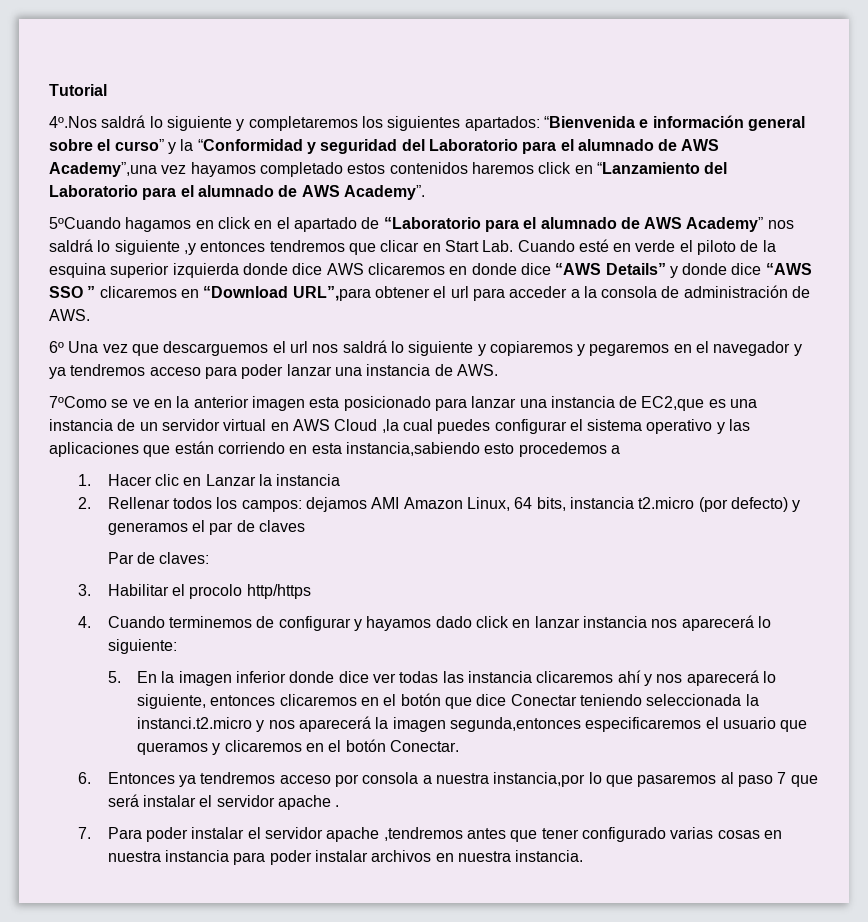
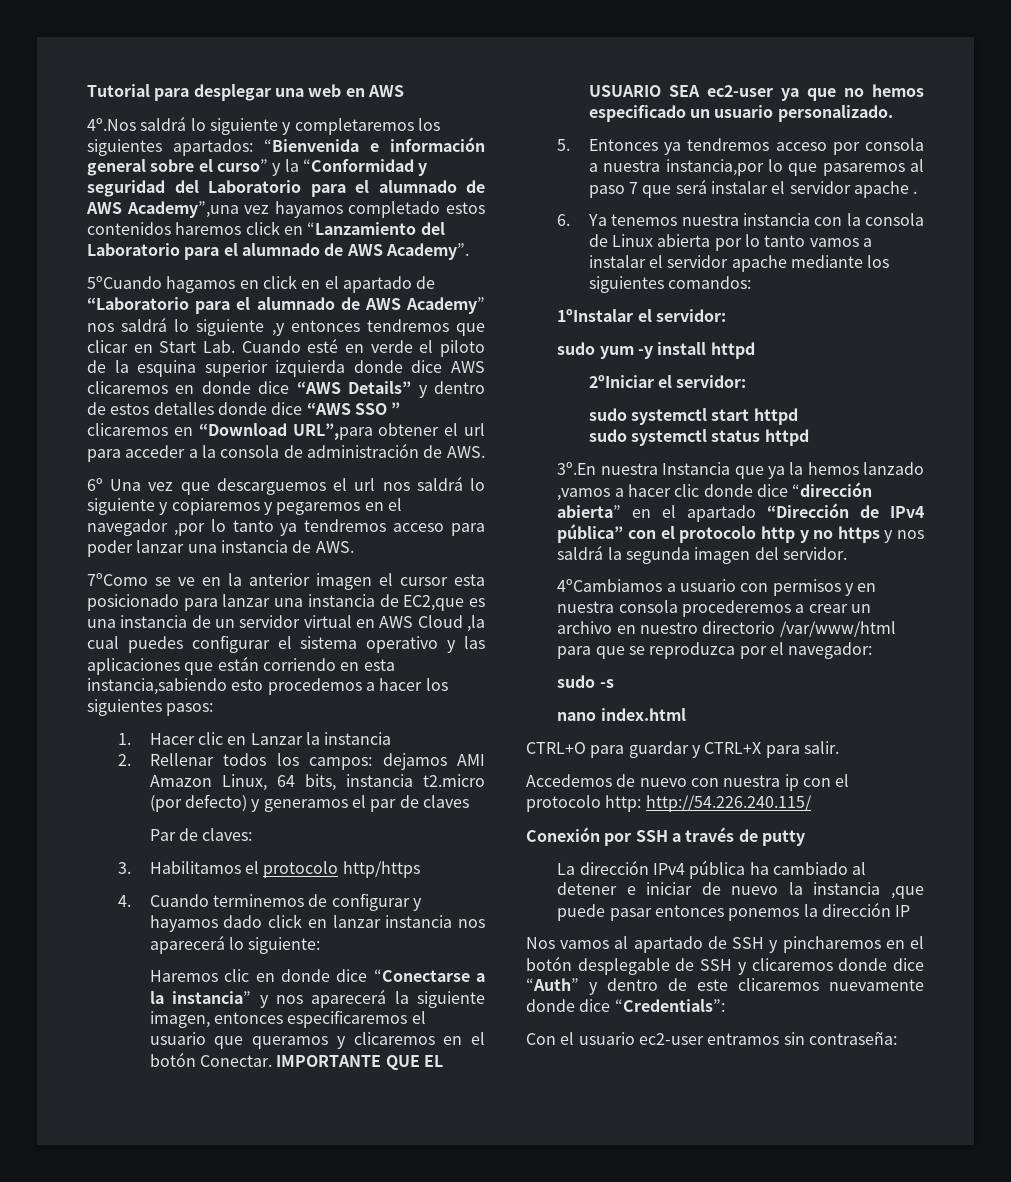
(107, 90) none -> [154,84,404,101] para desplegar una web en AWS
(678, 272) none -> [434,381,485,394] [87,402,214,415] dentro de estos detalles
[793,344,802,356] y -> [173,519,274,536] ,por lo tanto
(305, 403) none -> [379,573,448,586] el cursor
(620, 449) none -> [379,678,448,691] [87,699,214,716] hacer los siguientes pasos:
[107,584,243,599] Habilitar el procolo -> [149,861,339,878] Habilitamos el protocolo
[107,670,776,686] [137,693,759,709] [137,717,253,729] 5. En la imagen inferior donde dice ver todas las instancia clicaremos ahí y nos aparecerá lo siguiente, entonces clicaremos en el botón que dice Conectar teniendo seleccionada la instanci.t2.micro -> [149,969,485,982] [149,991,252,1004] Haremos clic en donde dice “Conectarse a la instancia”
[392,717,582,732] imagen segunda,entonces -> [417,991,486,1008] [149,1011,284,1028] siguiente imagen, entonces
[78,772,92,784] // 6. -> [276,1055,444,1070] [588,84,924,101] [588,105,893,122] [557,139,571,151] IMPORTANTE QUE EL USUARIO SEA ec2-user ya que no hemos especificado un usuario personalizado. // 5.
[78,827,782,842] [107,850,584,865] 7. Para poder instalar el servidor apache ,tendremos antes que tener configurado varias cosas en nuestra instancia para poder instalar archivos en nuestra instancia. -> [557,213,924,226] [588,234,873,251] [588,255,890,272] [588,276,752,293] [557,309,727,322] [557,342,755,359] [588,375,747,388] [588,408,798,425] [588,429,809,446] [557,462,924,479] [557,482,873,501] [557,503,924,522] [557,524,924,543] [557,545,847,564] [557,579,877,596] [557,600,871,617] [557,621,896,637] [557,642,873,659] [557,675,614,688] [557,708,686,721] [526,741,839,758] [526,774,850,791] [526,795,812,812] [526,827,805,846] [557,860,867,879] [557,882,924,899] [557,902,911,921] [526,936,924,953] [526,956,924,975] [526,978,924,995] [526,999,725,1012] [526,1032,897,1045] 6. Ya tenemos nuestra instancia con la consola de Linux abierta por lo tanto vamos a instalar el servidor apache mediante los siguientes comandos: // 1ºInstalar el servidor: // sudo yum -y install httpd // 2ºIniciar el servidor: // sudo systemctl start httpd // sudo systemctl status httpd // 3º.En nuestra Instancia que ya la hemos lanzado ,vamos a hacer clic donde dice “dirección abierta” en el apartado “Dirección de IPv4 pública” con el protocolo http y no https y nos saldrá la segunda imagen del servidor. // 4ºCambiamos a usuario con permisos y en nuestra consola procederemos a crear un archivo en nuestro directorio /var/www/html para que se reproduzca por el navegador: // sudo -s // nano index.html // CTRL+O para guardar y CTRL+X para salir. // Accedemos de nuevo con nuestra ip con el protocolo http: http://54.226.240.115/ // Conexión por SSH a través de putty // La dirección IPv4 pública ha cambiado al detener e iniciar de nuevo la instancia ,que puede pasar entonces ponemos la dirección IP // Nos vamos al apartado de SSH y pincharemos en el botón desplegable de SSH y clicaremos donde dice “Auth” y dentro de este clicaremos nuevamente donde dice “Credentials”: // Con el usuario ec2-user entramos sin contraseña:

